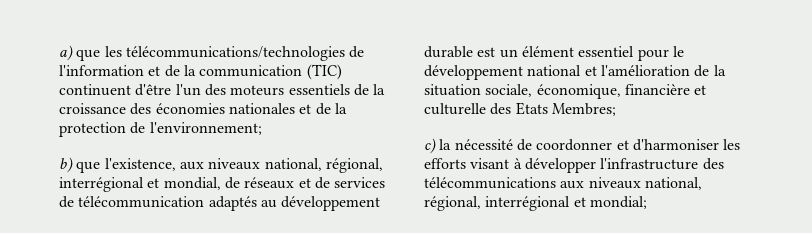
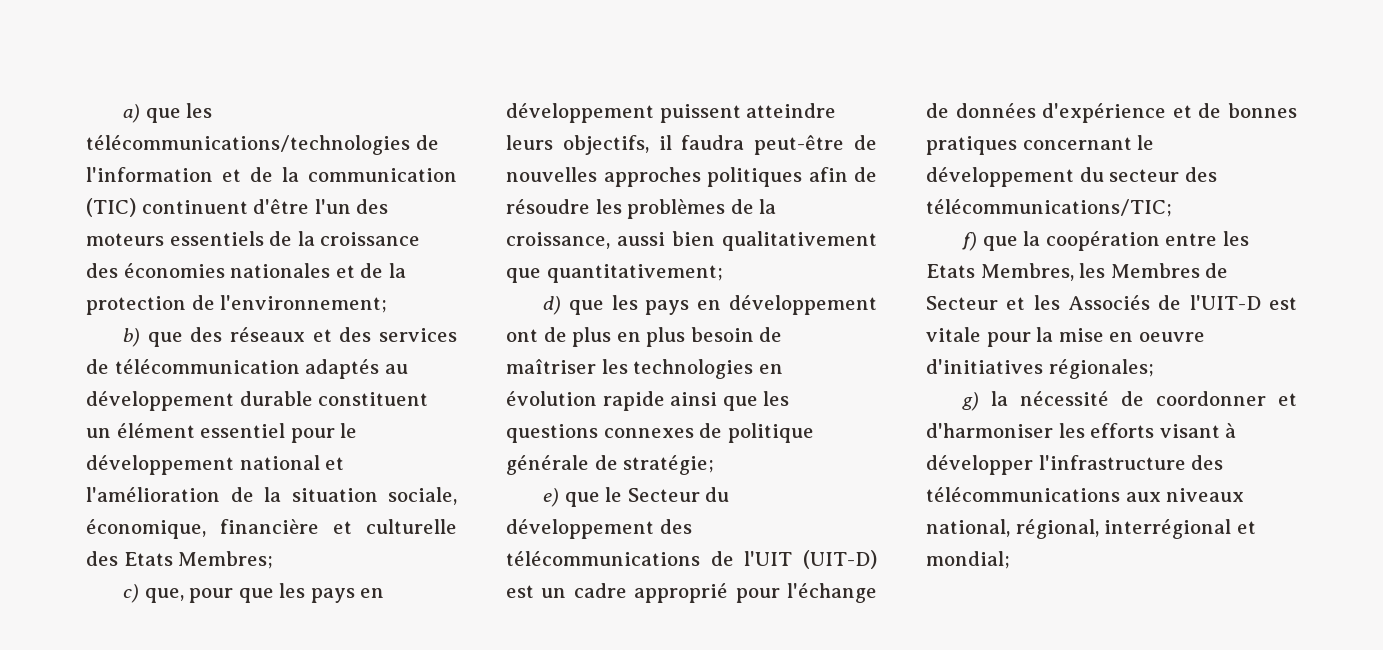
[104,158,383,173] [59,177,240,192] l'existence, aux niveaux national, régional, interrégional et mondial, de -> [190,327,223,342] des
[314,177,330,189] de -> [339,327,372,342] des
[477,47,496,57] est -> [318,392,429,406] constituent
(436, 146) none -> [144,583,385,603] [506,103,837,123] [506,135,877,155] [506,167,877,187] [506,199,777,219] [506,231,877,251] [506,264,723,283] [543,295,877,315] [506,327,783,347] [506,359,783,379] [506,391,790,411] [506,423,814,443] [506,455,715,475] [543,487,730,507] [506,519,692,539] [506,550,878,569] [506,583,877,603] [926,103,1297,123] [926,135,1155,155] [926,167,1217,187] [926,199,1172,217] [962,231,1249,251] [926,263,1229,281] [926,295,1297,310] [926,327,1205,347] [926,359,1154,379] [962,392,980,411] que, pour que les pays en développement puissent atteindre leurs objectifs, il faudra peut-être de nouvelles approches politiques afin de résoudre les problèmes de la croissance, aussi bien qualitativement que quantitativement; // d) que les pays en développement ont de plus en plus besoin de maîtriser les technologies en évolution rapide ainsi que les questions connexes de politique générale de stratégie; // e) que le Secteur du développement des télécommunications de l'UIT (UIT-D) est un cadre approprié pour l'échange de données d'expérience et de bonnes pratiques concernant le développement du secteur des télécommunications/TIC; // f) que la coopération entre les Etats Membres, les Membres de Secteur et les Associés de l'UIT-D est vitale pour la mise en oeuvre d'initiatives régionales; // g)

